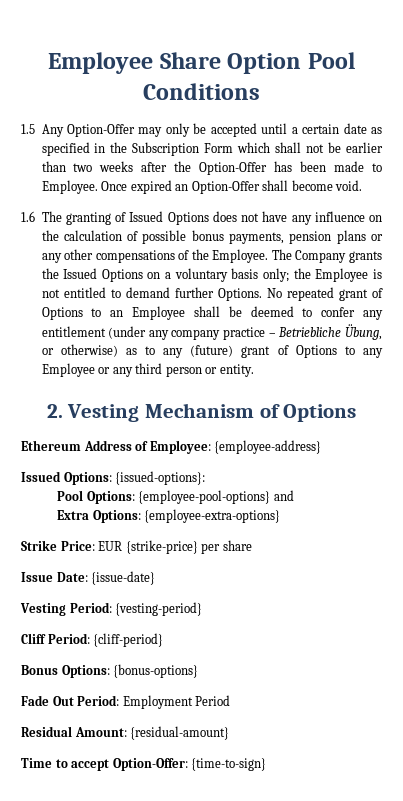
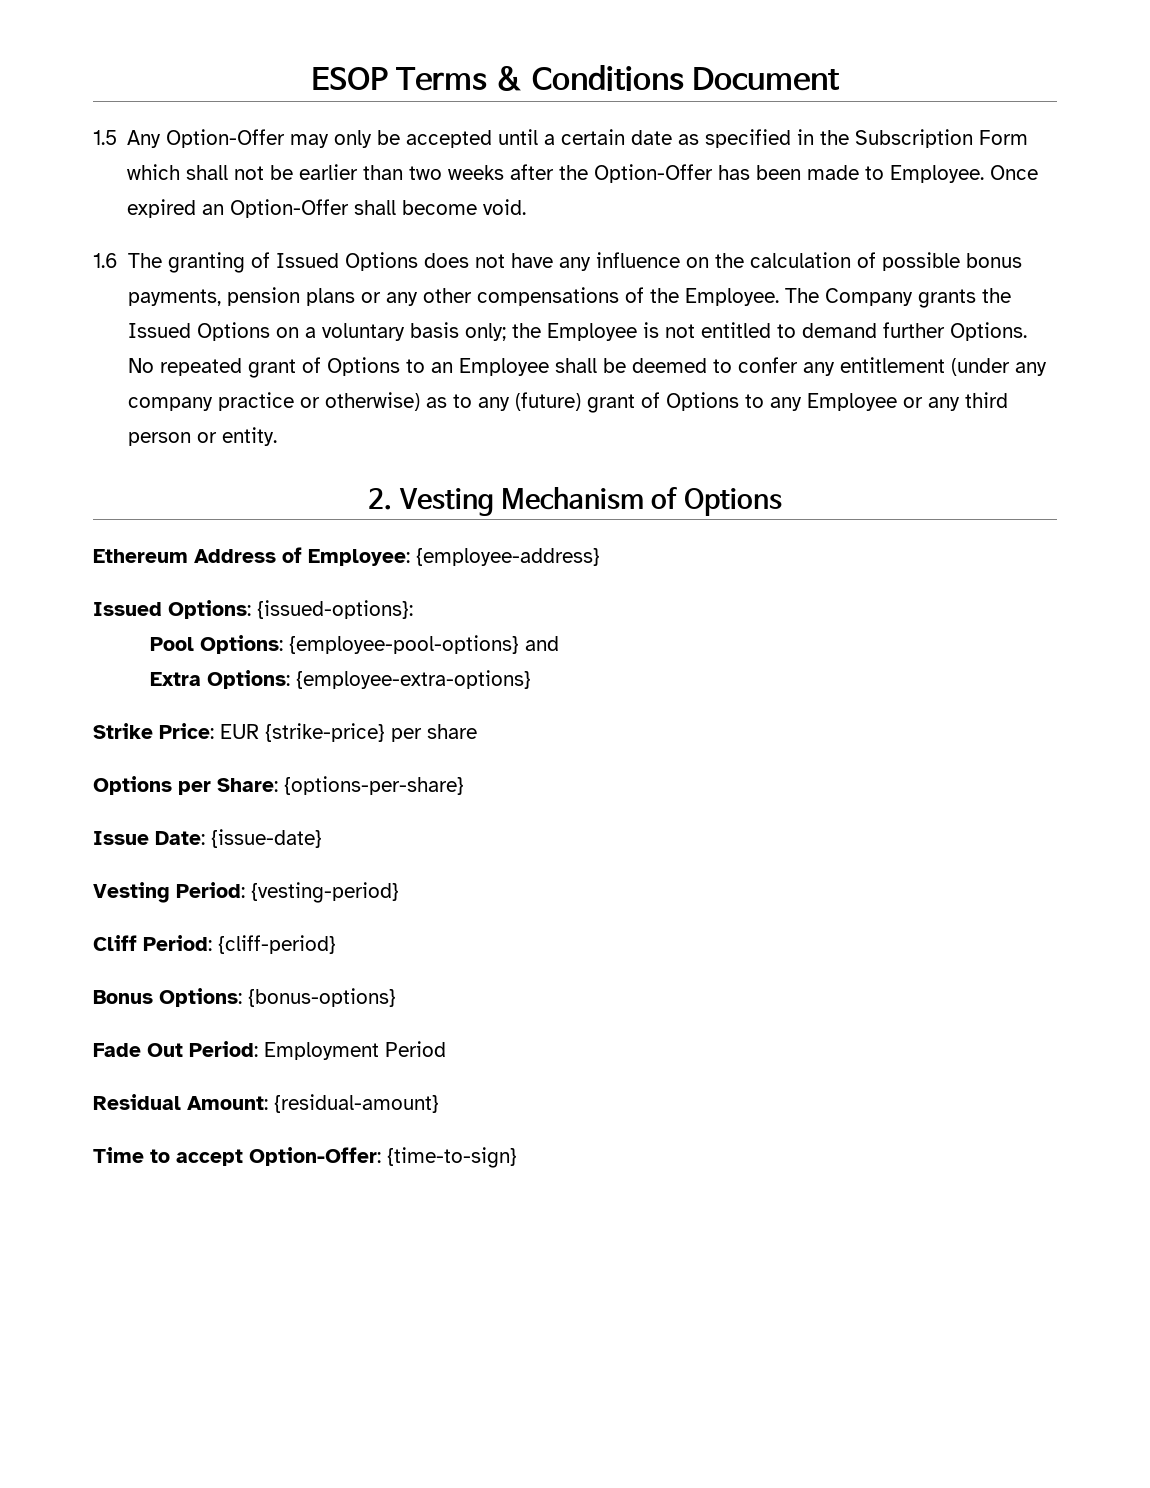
[48,52,355,74] Employee Share Option Pool -> [311,66,524,91] ESOP Terms &
(260, 91) none -> [691,67,839,91] Document
[268,324,382,340] – Betriebliche Übung, -> (295, 401) none
(252, 545) none -> [93,776,464,795] // Options per Share: {options-per-share}

